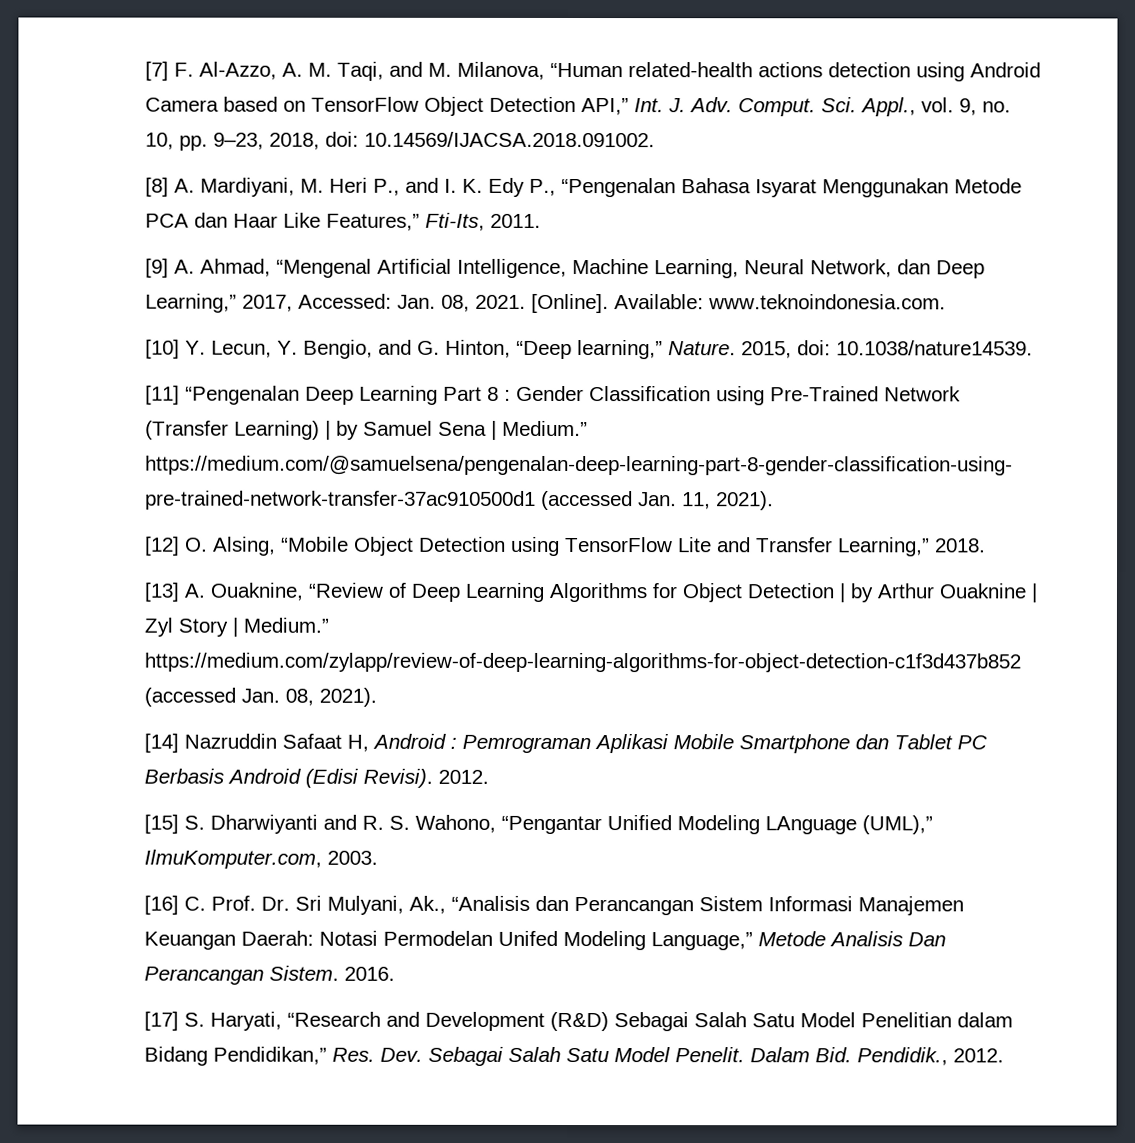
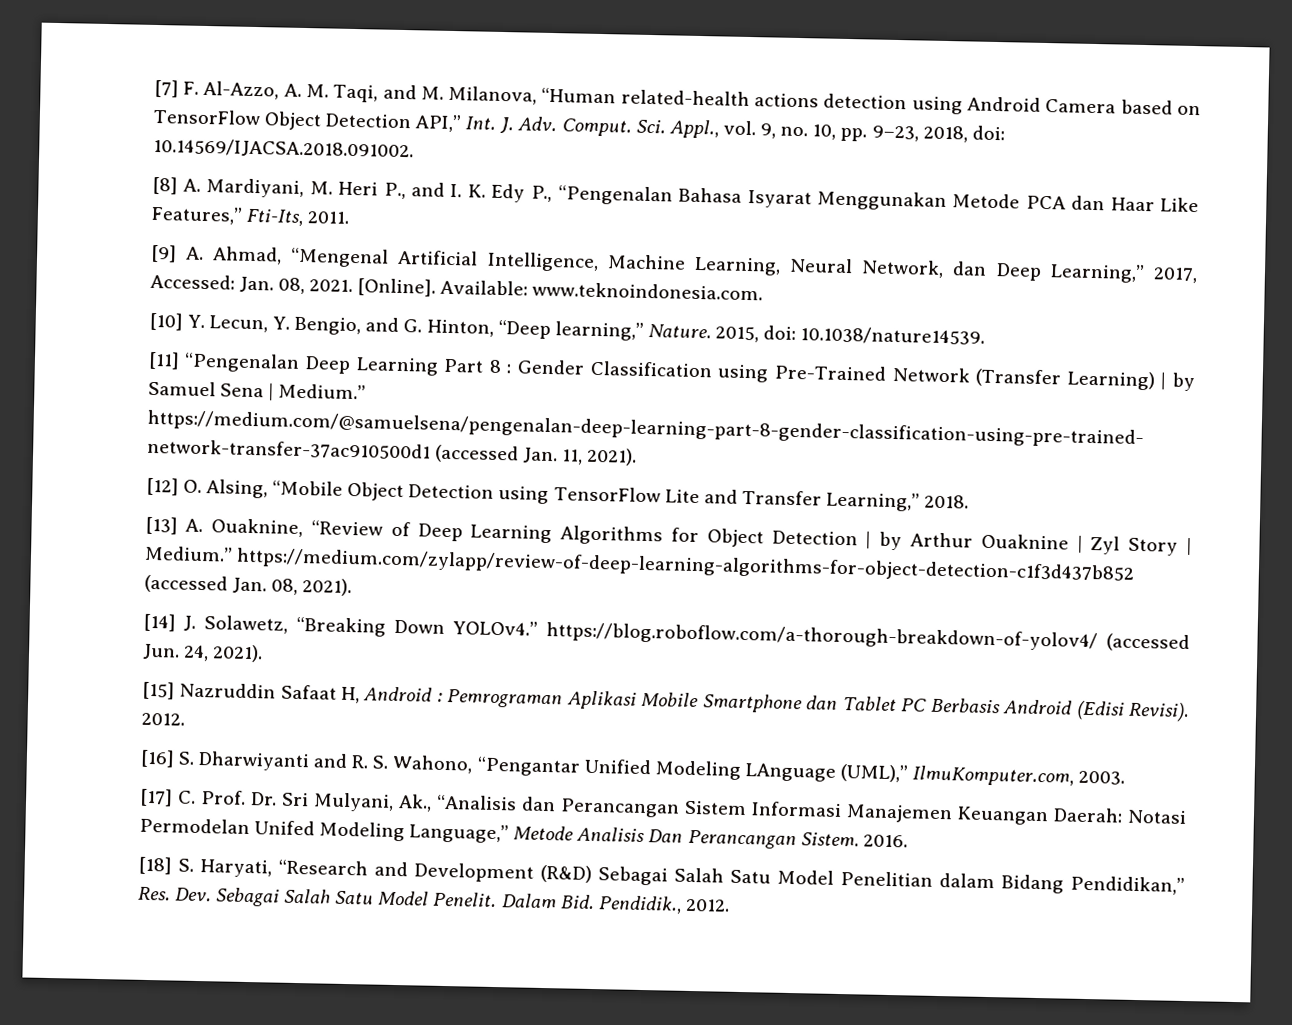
(180, 743) none -> [183,615,1191,653] [141,643,263,663] [141,681,175,700] J. Solawetz, “Breaking Down YOLOv4.” https://blog.roboflow.com/a-thorough-breakdown-of-yolov4/ (accessed Jun. 24, 2021). // [15]
[144,814,180,834] [15] -> [139,749,175,768] [16]
[144,895,180,915] [16] -> [138,788,173,807] [17]
[144,1011,180,1031] [17] -> [137,856,172,875] [18]

